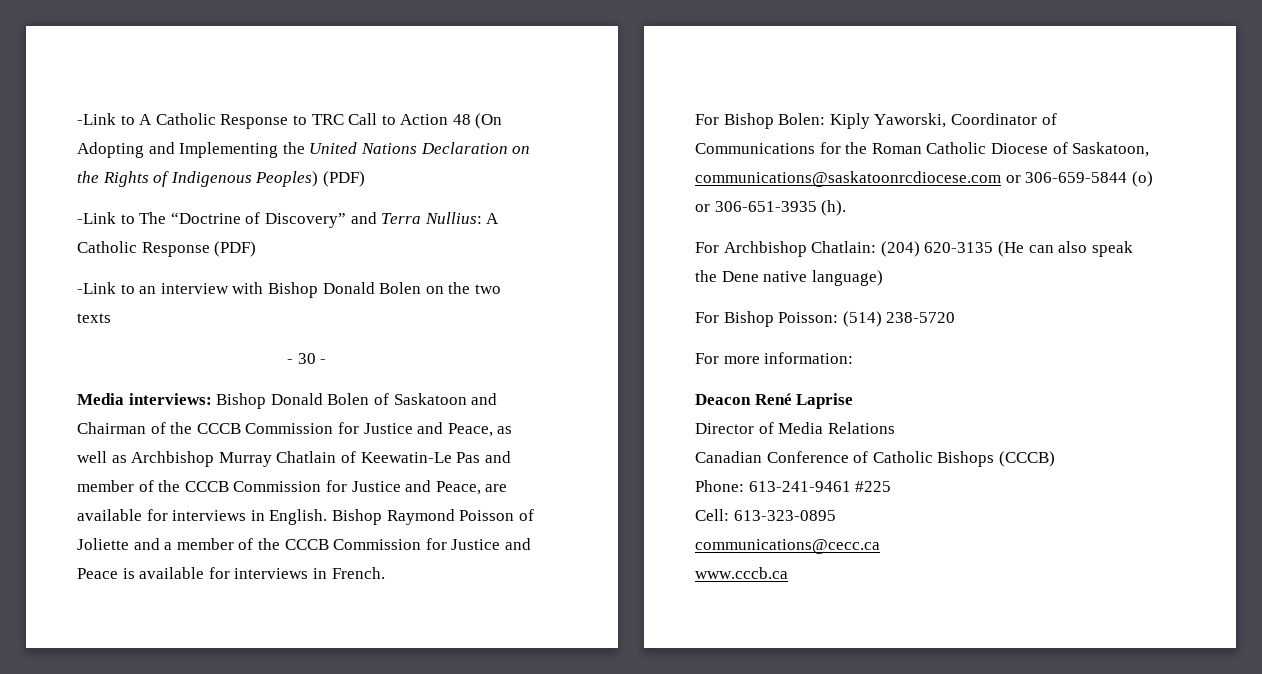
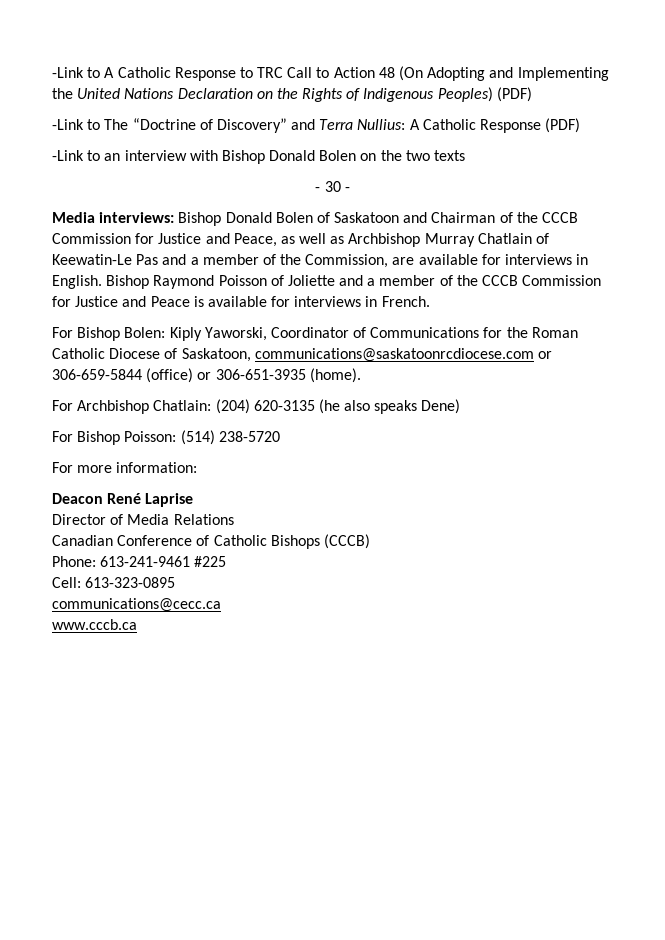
[77,480,481,495] member of the CCCB Commission for Justice and Peace, -> [190,254,389,268] a member of the Commission,
[1131,171,1153,187] (o) -> [146,368,194,383] (office)
[821,200,847,216] (h). -> [309,368,361,383] (home).
[997,241,1133,257] [695,270,883,286] (He can also speak the Dene native language) -> [318,399,461,414] (he also speaks Dene)

